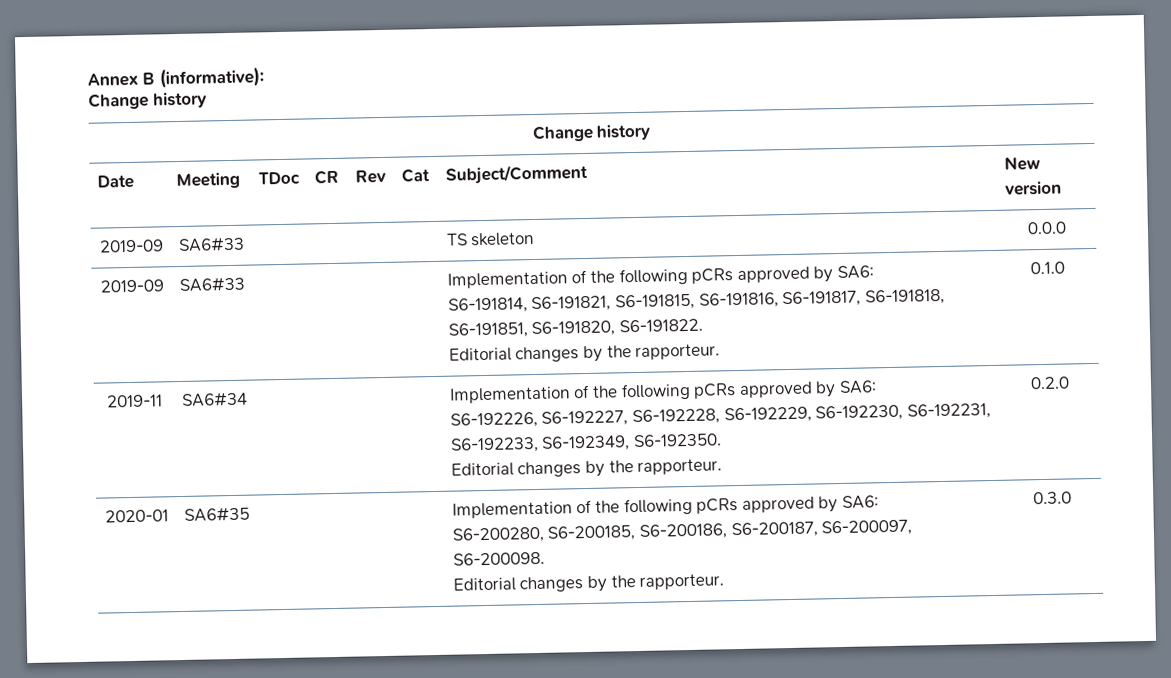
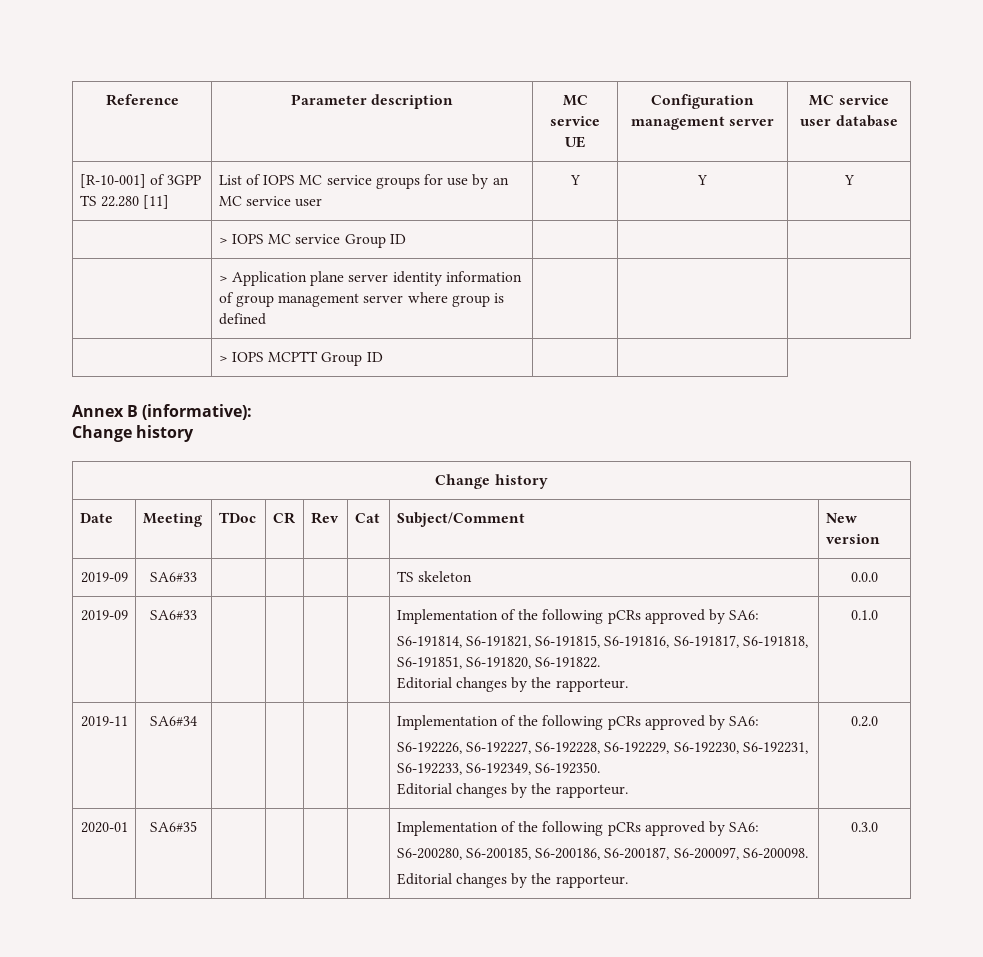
(87, 79) none -> [105,94,179,106] [290,94,454,109] [562,95,588,106] [550,116,600,126] [565,136,585,148] [651,94,754,109] [630,116,775,130] [809,95,889,106] [800,115,898,127] [79,174,202,188] [79,195,170,209] [218,174,509,189] [218,196,323,207] [569,175,580,185] [697,175,707,185] [843,175,854,185] [218,234,406,248] [218,271,522,286] [218,292,504,307] [218,313,266,325] [218,351,383,366] Reference | Parameter description | MC service UE | Configuration management server | MC service user database // [R-10-001] of 3GPP TS 22.280 [11] | List of IOPS MC service groups for use by an MC service user | Y | Y | Y // | > IOPS MC service Group ID | | | // | > Application plane server identity information of group management server where group is defined | | | // | > IOPS MCPTT Group ID | | //

